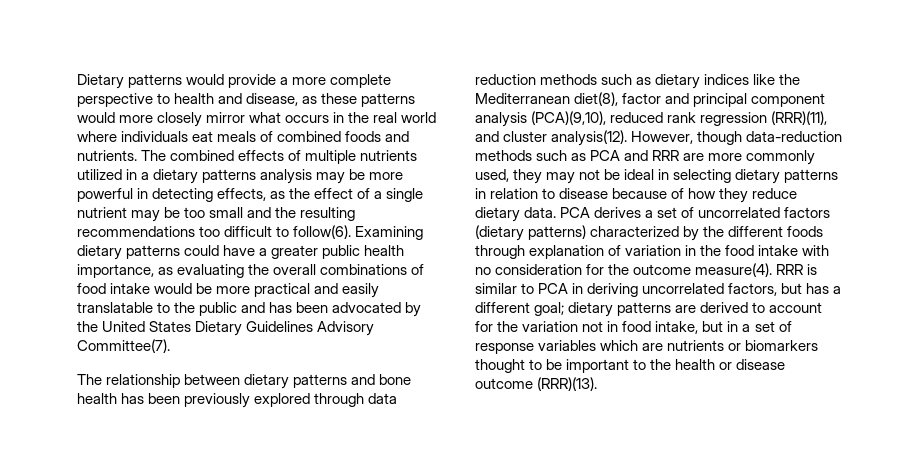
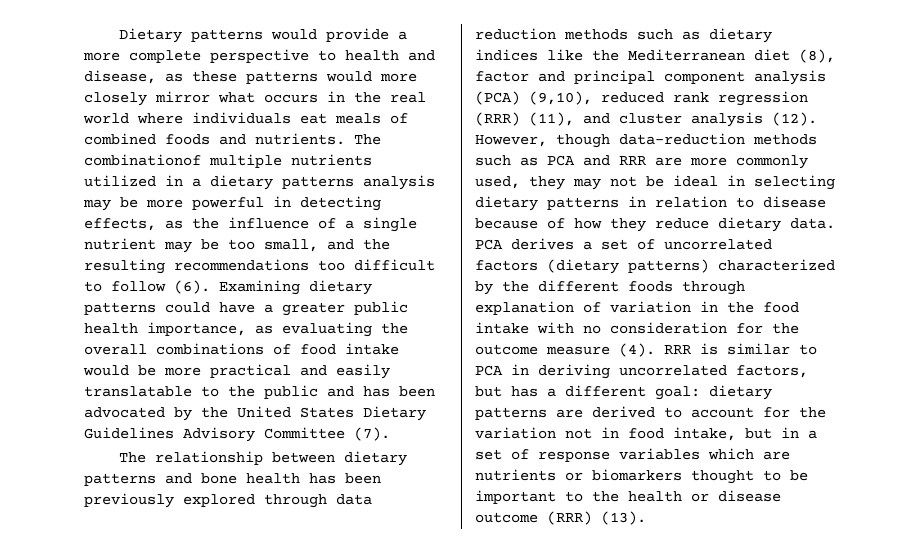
[170,150,302,161] combined effects of -> [84,154,201,166] combinationof
[314,188,354,199] effect -> [228,217,309,229] influence
[209,207,244,218] small -> [264,239,318,252] small,
[293,225,352,239] follow(6). -> [111,280,210,294] follow (6).
[77,339,170,353] Committee(7). -> [264,427,390,441] Committee (7).
[574,92,619,106] diet(8), -> [754,49,835,63] diet (8),
[531,111,607,125] (PCA)(9,10), -> [475,91,592,105] (PCA) (9,10),
[771,111,828,125] [475,130,628,146] (RRR)(11), and cluster analysis(12). -> [475,112,817,127] (RRR) (11), and cluster analysis (12).
[695,263,773,277] measure(4). -> [546,343,655,357] measure (4).
[534,302,565,316] goal; -> [655,386,700,400] goal:
[537,377,598,391] (RRR)(13). -> [547,511,646,525] (RRR) (13).

